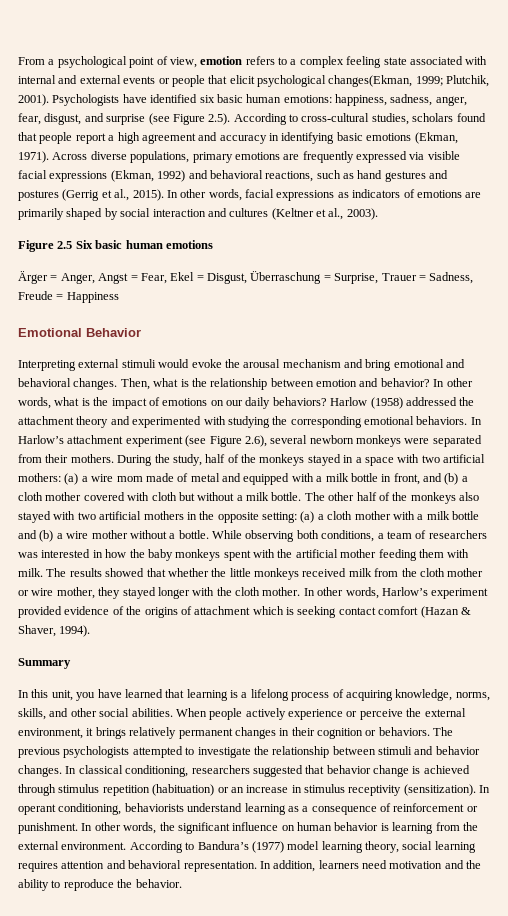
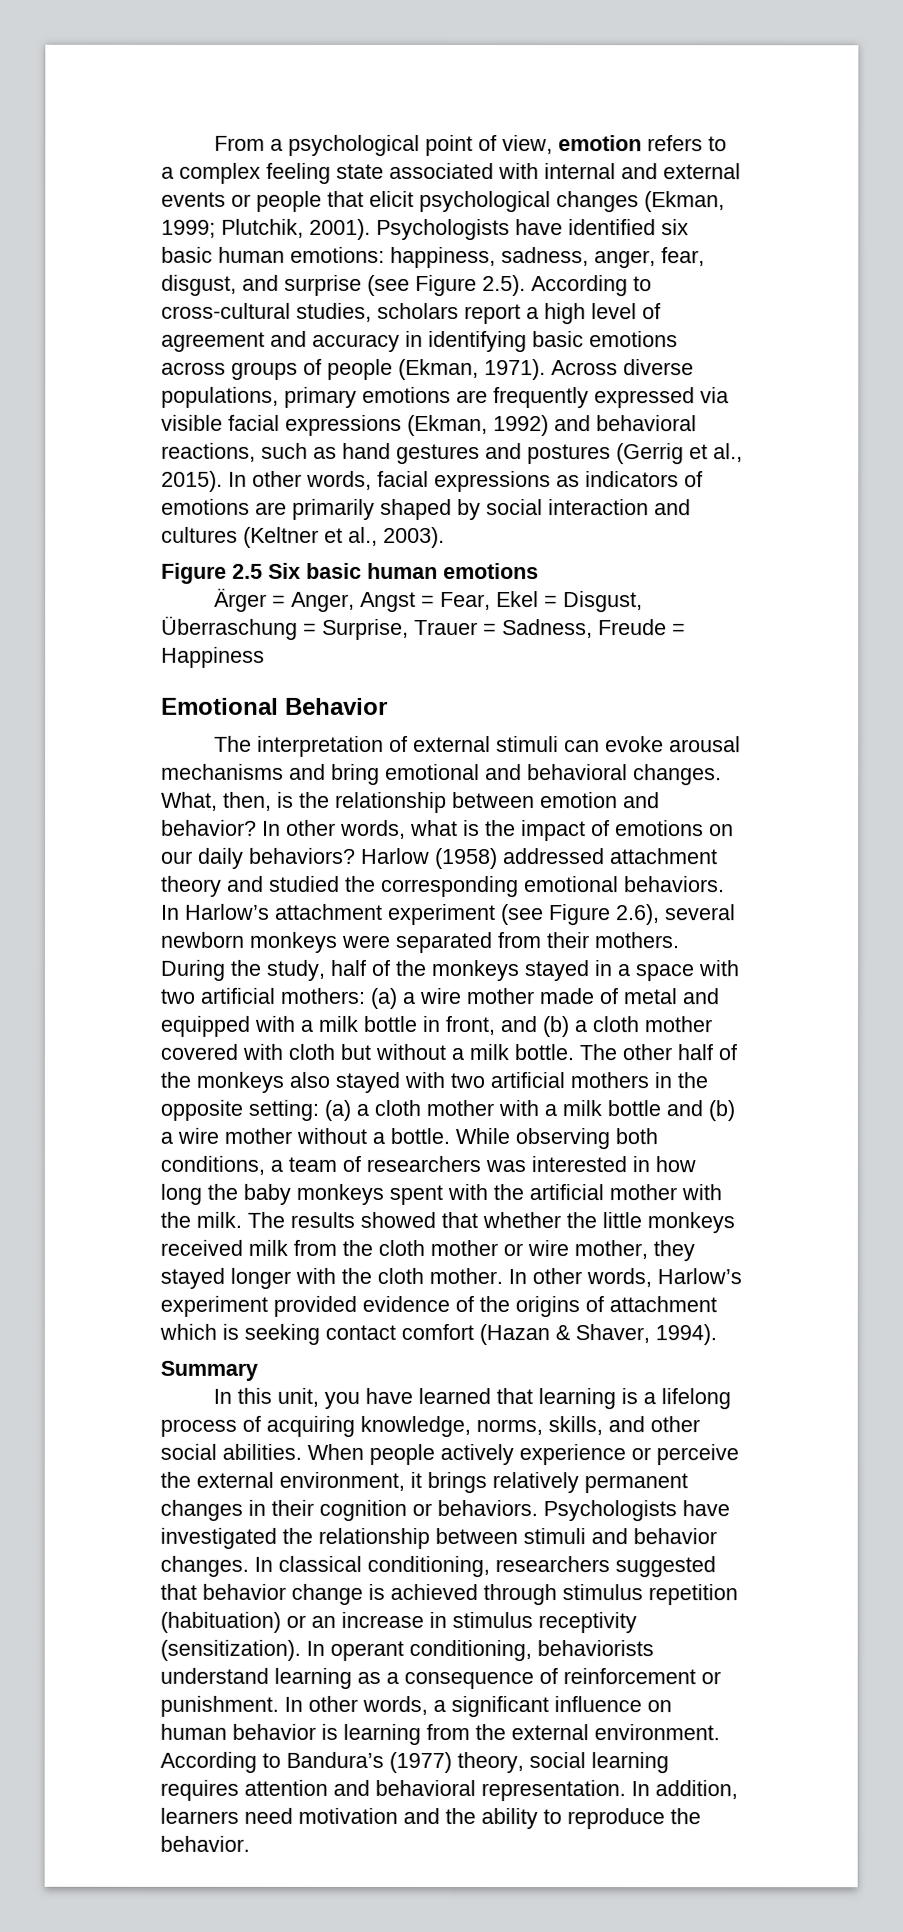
[328,75,413,87] changes(Ekman, -> [556,191,725,213] changes (Ekman,
[456,113,486,122] [18,132,73,144] found that people -> (459, 311) none
(140, 138) none -> [591,303,661,320] level of
(412, 137) none -> [161,358,393,380] across groups of people
[18,359,341,371] Interpreting external stimuli would evoke the arousal mechanism -> [214,735,742,757] [161,763,284,780] The interpretation of external stimuli can evoke arousal mechanisms
[120,378,179,390] Then, what -> [161,791,272,811] What, then,
[459,397,475,406] the -> (605, 856) none
[132,416,270,428] experimented with studying -> [269,875,340,892] studied
[116,476,143,482] mom -> [466,988,534,1005] mother
(127, 553) none -> [160,1183,202,1205] long
[378,549,470,561] feeding them with -> [681,1184,722,1201] [160,1211,191,1228] with the
[433,727,454,736] [18,746,251,758] The previous psychologists attempted to investigate -> [543,1500,730,1522] [160,1527,277,1549] Psychologists have investigated
[159,822,175,831] the -> [433,1699,446,1712] a
[287,841,363,853] model learning -> (452, 1762) none

